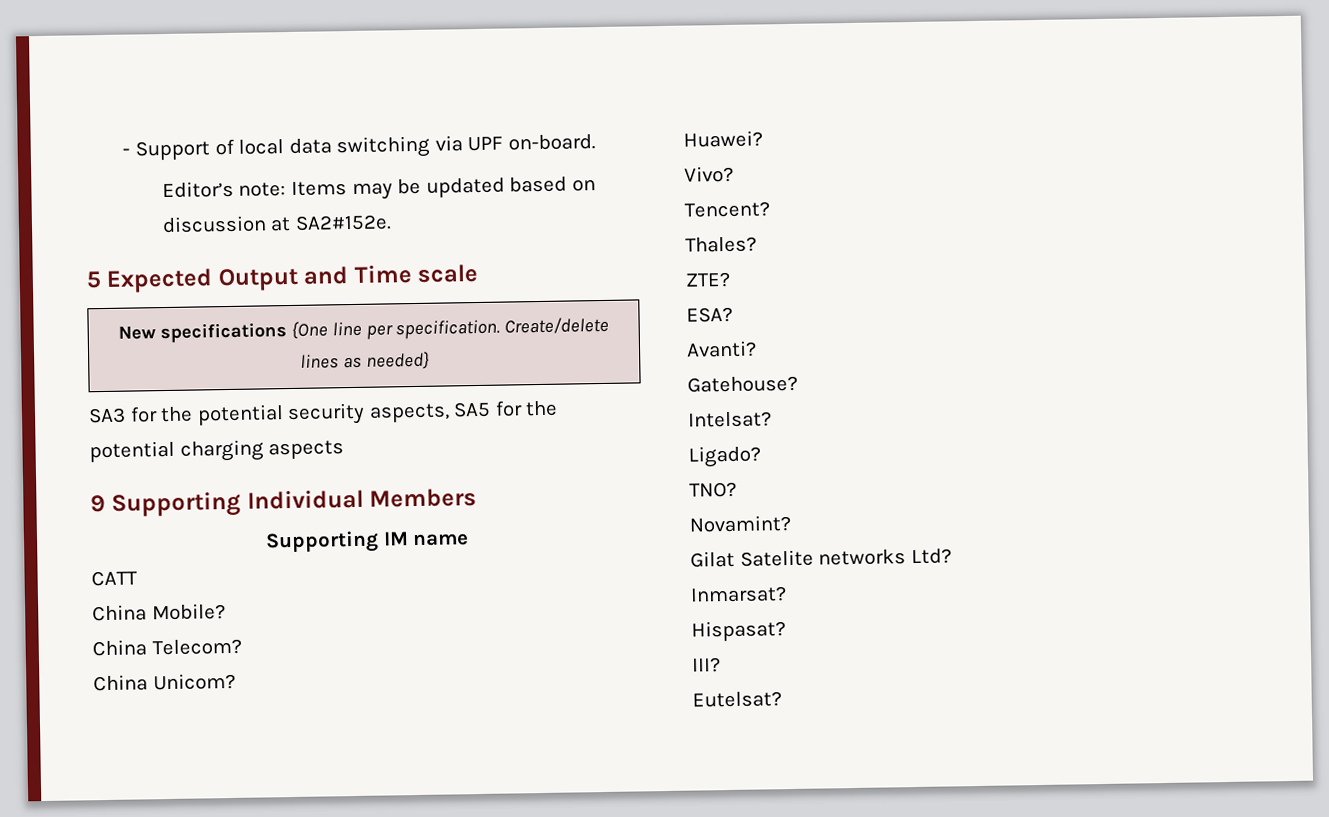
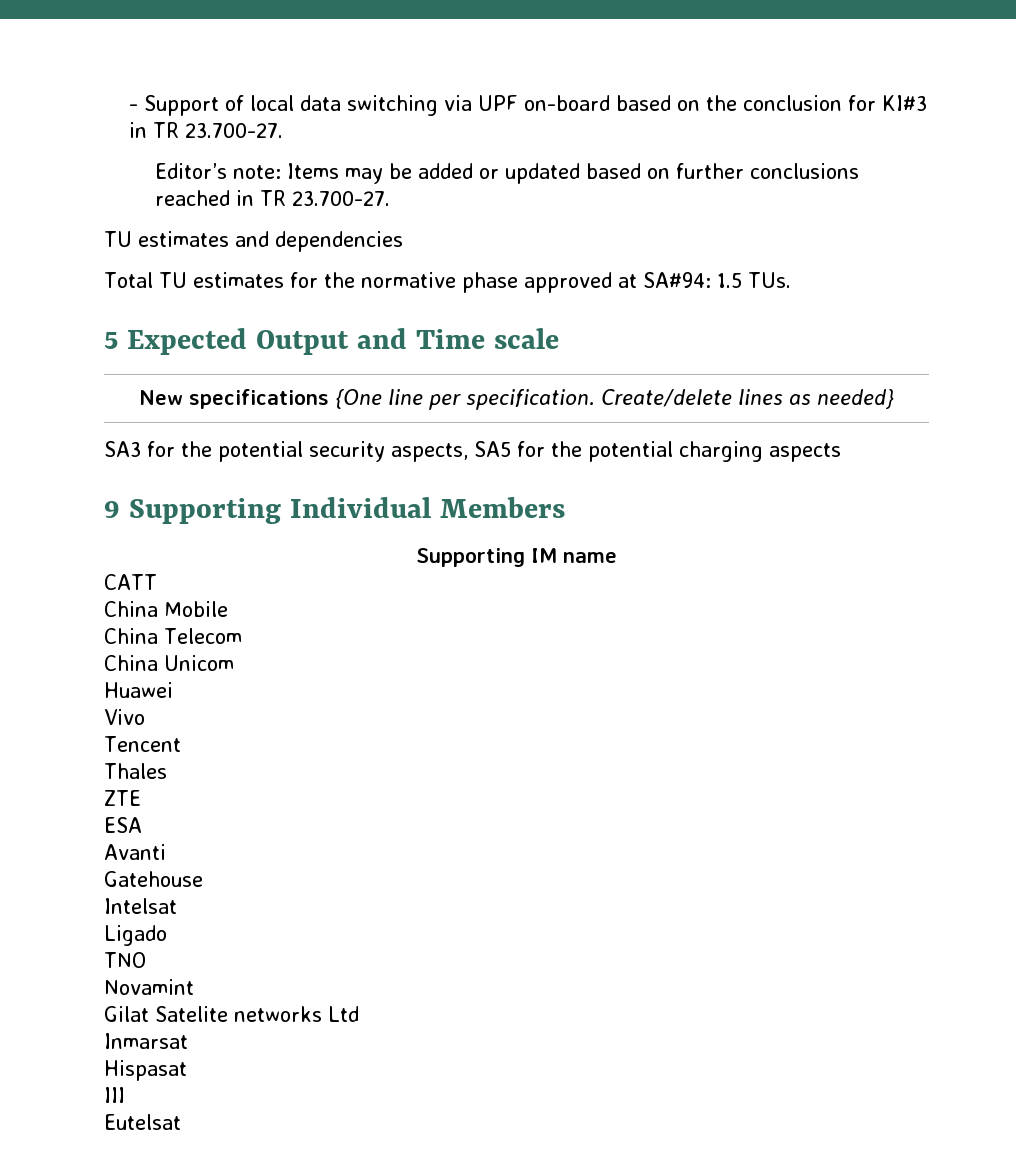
[507,134,596,151] on-board. -> [524,95,928,111] [129,122,284,138] on-board based on the conclusion for KI#3 in TR 23.700-27.
(422, 186) none -> [417,163,499,179] added or
[161,214,393,234] discussion at SA2#152e. -> [675,163,859,179] [154,190,390,206] [104,231,403,252] [104,272,791,293] further conclusions reached in TR 23.700-27. // TU estimates and dependencies // Total TU estimates for the normative phase approved at SA#94: 1.5 TUs.
[151,603,226,621] [92,638,242,657] [93,672,236,692] [683,130,763,148] [684,165,734,183] [684,201,770,218] [685,236,757,253] [685,271,731,288] [686,306,733,323] [686,340,757,358] [687,375,798,393] [688,411,772,428] [688,445,761,468] [689,481,737,498] [689,514,791,533] [690,548,952,568] [690,586,787,603] [691,620,786,642] [692,657,721,673] [692,691,782,708] Mobile? // China Telecom? // China Unicom? // Huawei? // Vivo? // Tencent? // Thales? // ZTE? // ESA? // Avanti? // Gatehouse? // Intelsat? // Ligado? // TNO? // Novamint? // Gilat Satelite networks Ltd? // Inmarsat? // Hispasat? // III? // Eutelsat? -> [164,601,228,617] [104,628,242,644] [104,655,234,671] [104,682,173,698] [104,709,145,725] [104,736,181,752] [104,763,167,779] [104,790,141,806] [104,817,142,833] [104,844,166,860] [104,871,203,887] [104,898,177,914] [104,925,167,946] [104,952,146,968] [104,979,194,995] [104,1006,359,1022] [104,1033,188,1049] [104,1060,187,1081] [104,1087,125,1103] [104,1114,181,1130] Mobile // China Telecom // China Unicom // Huawei // Vivo // Tencent // Thales // ZTE // ESA // Avanti // Gatehouse // Intelsat // Ligado // TNO // Novamint // Gilat Satelite networks Ltd // Inmarsat // Hispasat // III // Eutelsat

